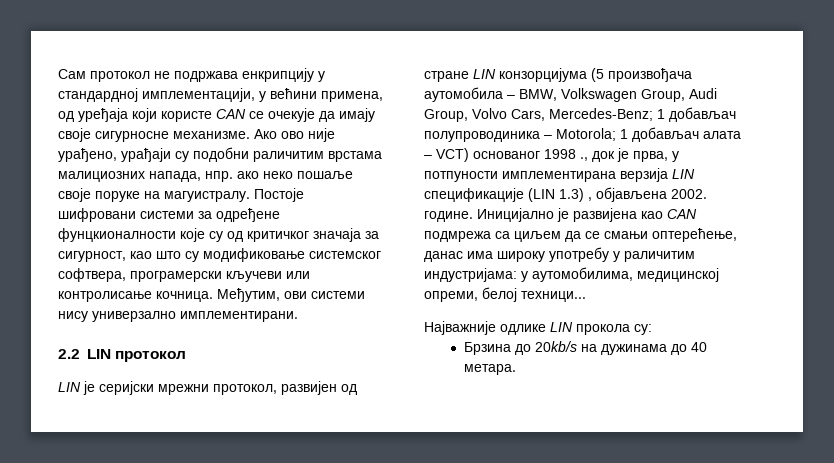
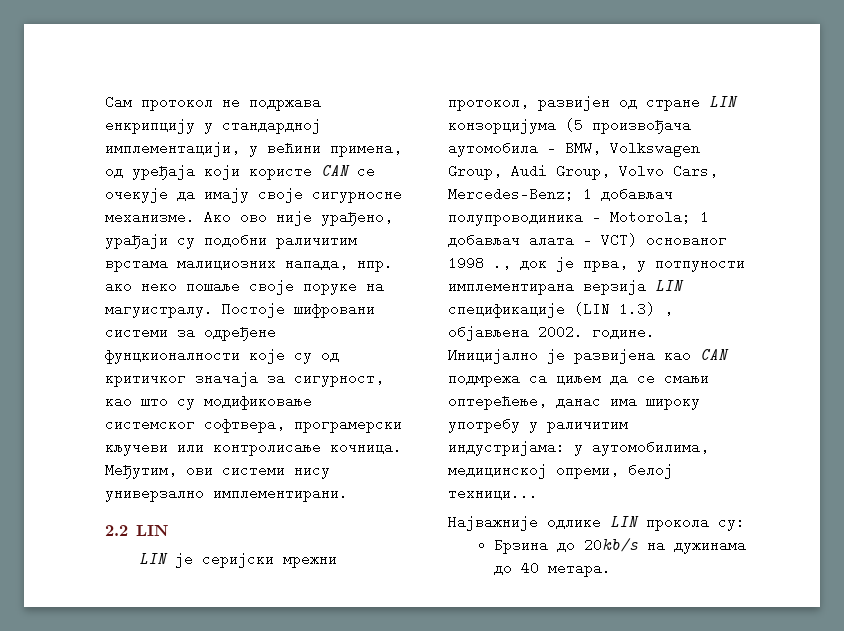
[115,351,187,362] протокол -> (169, 530) none

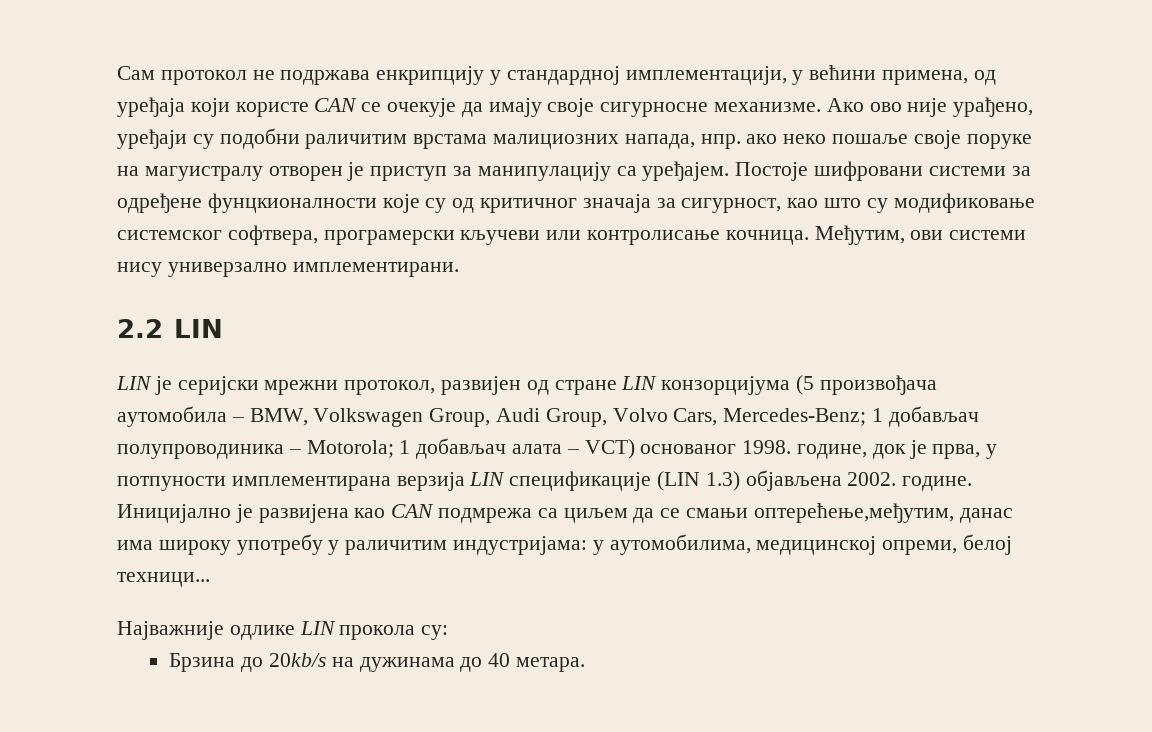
[105,231,168,249] урађаји -> [117,129,187,149] уређаји
[105,300,213,318] магуистралу. -> [144,161,730,181] магуистралу отворен је приступ за манипулацију са уређајем.
[105,369,186,387] критичког -> [480,198,578,213] критичног
[448,256,511,270] 1998 ., -> [742,440,868,459] 1998. године,
[664,302,673,316] , -> (740, 481) none
[448,392,547,410] оптерећење, -> [753,503,954,523] оптерећење,међутим,

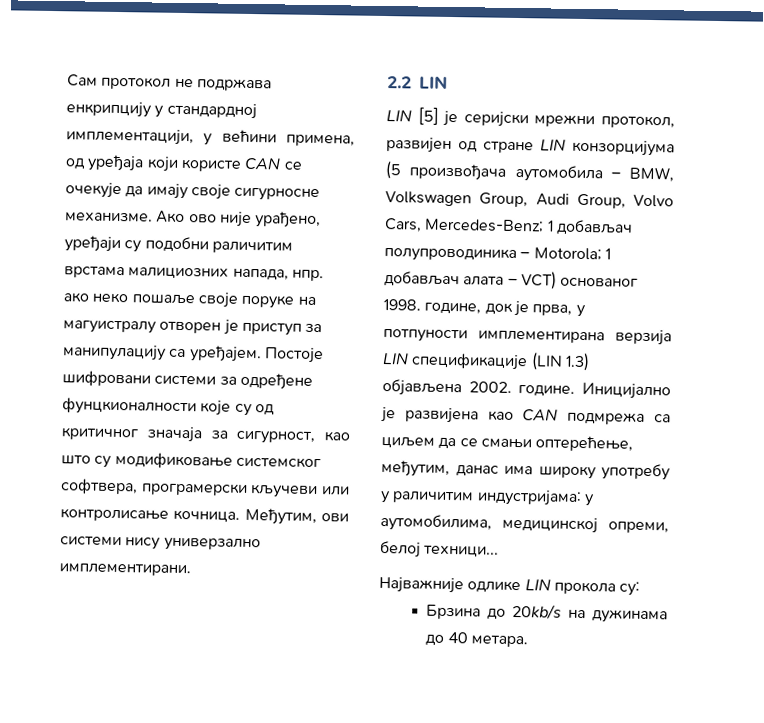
(152, 383) none -> [417,107,439,125] [5]
[753,503,954,523] оптерећење,међутим, -> [535,435,634,452] [381,460,450,478] оптерећење, међутим,

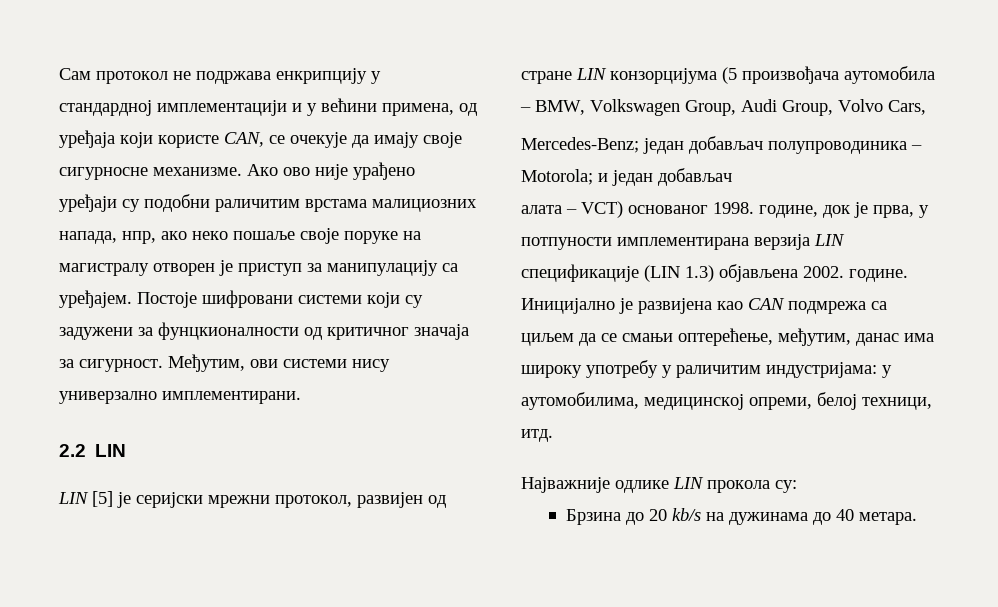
[66,128,194,146] имплементацији, -> [157,100,302,116] имплементацији и
[244,156,282,171] CAN -> [224,132,264,147] CAN,
[255,211,322,229] урађено, -> [353,162,415,180] урађено
[291,269,324,282] нпр. -> [122,231,156,244] нпр,
[63,320,157,334] магуистралу -> [59,263,149,276] магистралу
[219,372,313,390] [62,397,275,417] [61,426,350,445] [61,451,321,469] [60,478,351,499] [60,508,241,523] за одређене фунцкионалности које су од критичног значаја за сигурност, као што су модификовање системског софтвера, програмерски кључеви или контролисање кочница. -> [367,292,423,308] [59,322,469,340] [59,359,163,372] који су задужени за фунцкионалности од критичног значаја за сигурност.
[424,218,554,233] Mercedes-Benz; 1 -> [521,137,684,154] // Mercedes-Benz; један
[604,248,611,260] [384,271,460,288] 1 добављач -> [598,168,732,186] и један добављач //
[423,545,500,558] техници... -> [862,397,932,410] [521,429,553,442] техници, итд.
[512,603,563,620] 20kb/s -> [648,508,701,521] 20 kb/s

